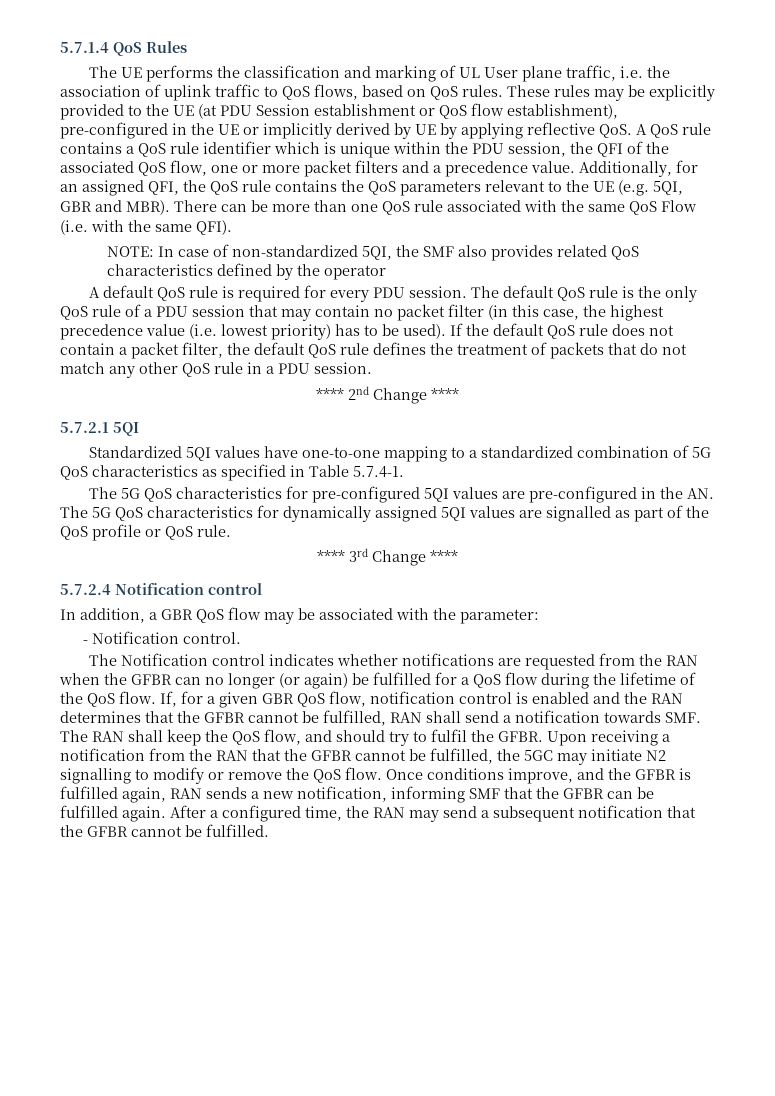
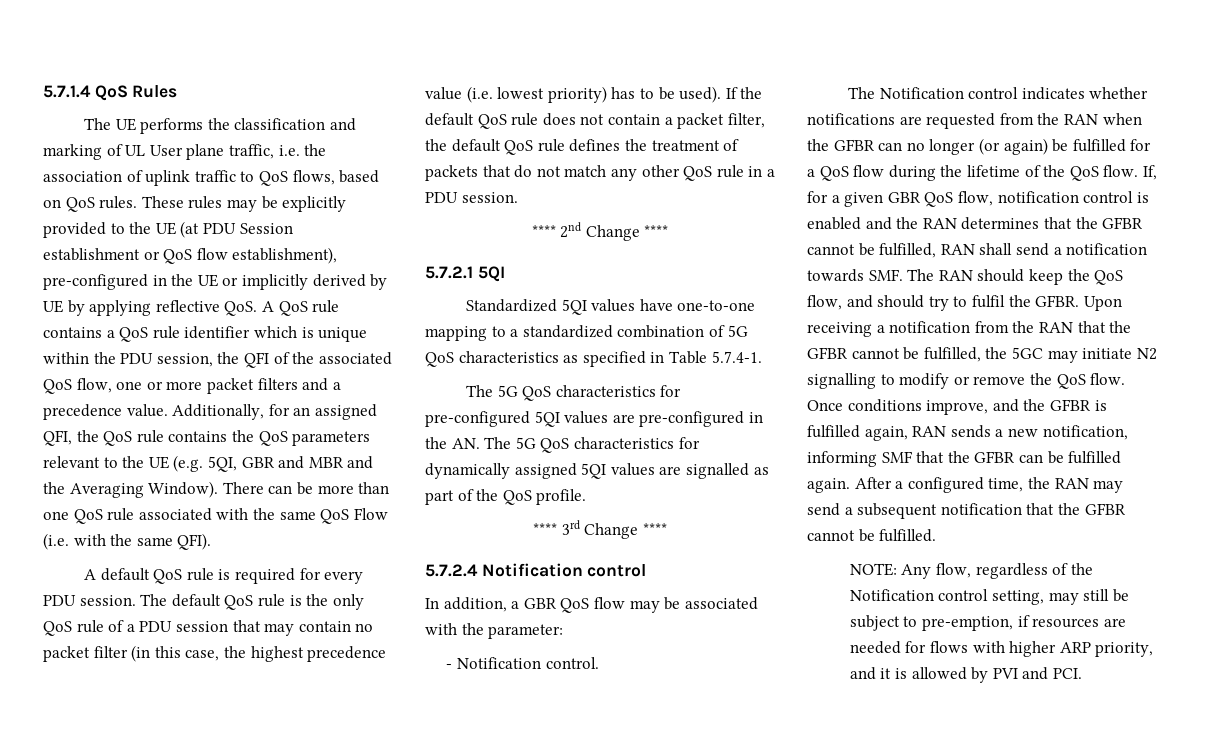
[126,200,170,215] MBR). -> [308,456,374,469] [43,481,219,498] MBR and the Averaging Window).
[106,244,639,261] [106,263,386,280] // NOTE: In case of non-standardized 5QI, the SMF also provides related QoS characteristics defined by the operator -> (212, 541) none
[92,524,231,541] profile or QoS rule. -> [536,489,587,505] profile.
[128,730,163,742] shall -> [977,269,1025,282] should
(269, 830) none -> [849,563,1093,579] [849,589,1129,605] [849,615,1126,631] [849,641,1154,657] [849,667,1082,683] // NOTE: Any flow, regardless of the Notification control setting, may still be subject to pre-emption, if resources are needed for flows with higher ARP priority, and it is allowed by PVI and PCI.

